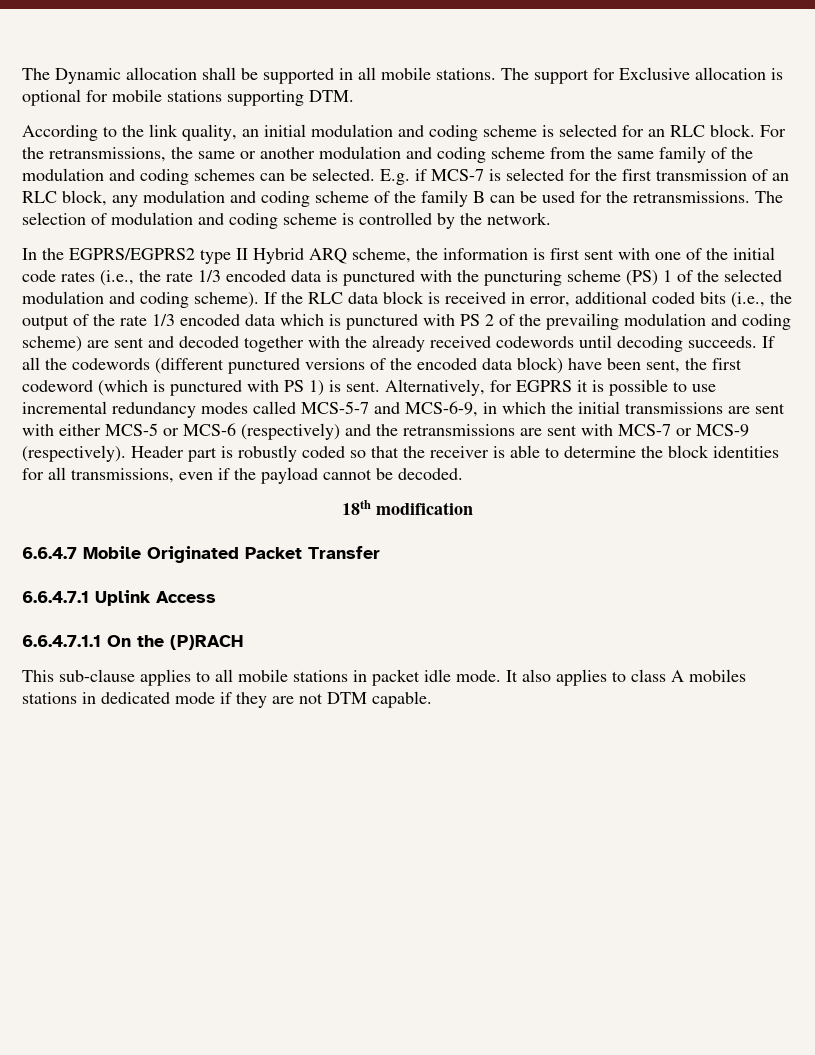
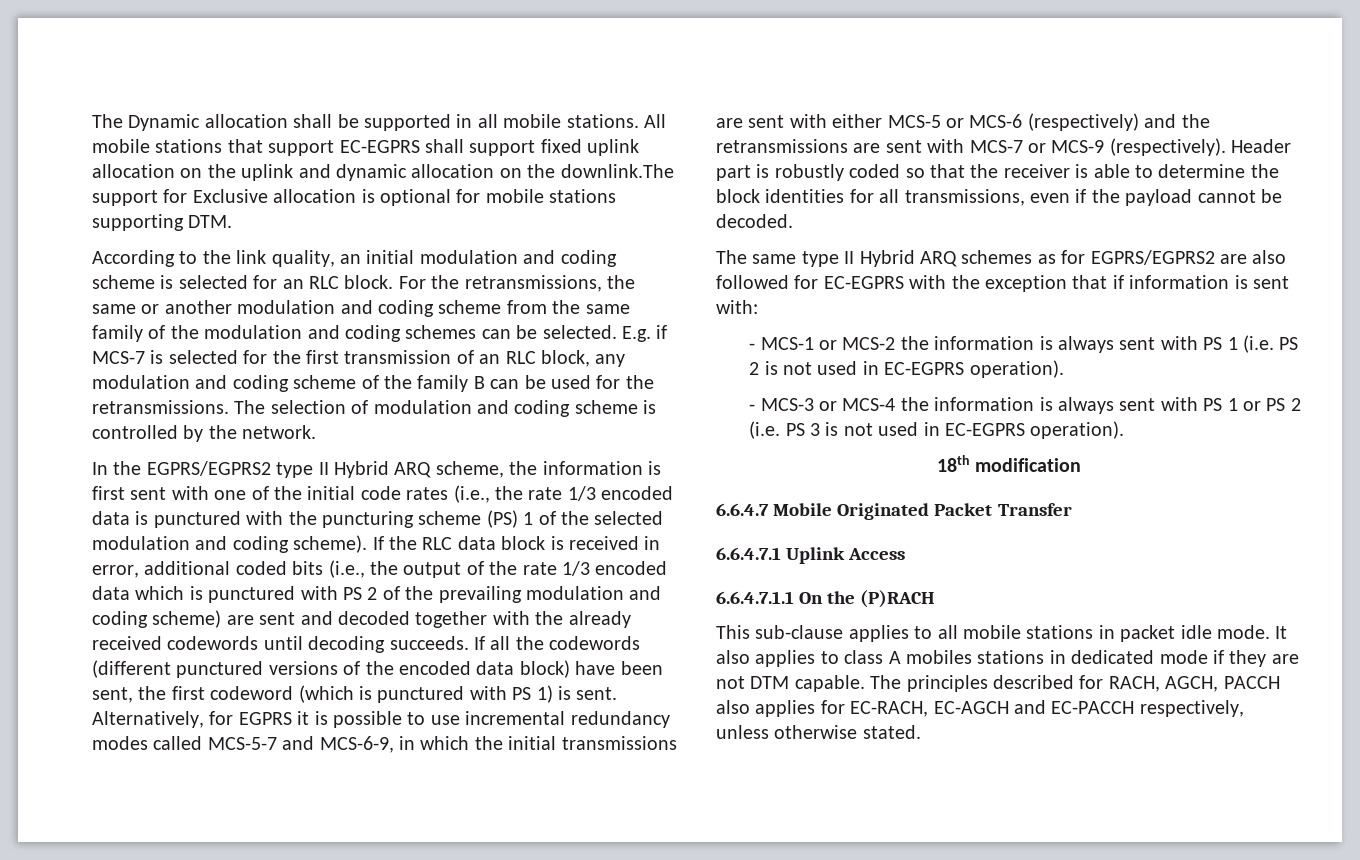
[501,68,529,80] The -> [643,114,666,128] [92,139,640,156] [92,164,674,181] All mobile stations that support EC-EGPRS shall support fixed uplink allocation on the uplink and dynamic allocation on the downlink.The
(463, 474) none -> [716,250,1287,267] [716,275,1289,292] [716,300,758,314] [749,335,1299,353] [749,360,1064,378] [749,397,1301,414] [749,421,1125,439] // The same type II Hybrid ARQ schemes as for EGPRS/EGPRS2 are also followed for EC-EGPRS with the exception that if information is sent with: // - MCS-1 or MCS-2 the information is always sent with PS 1 (i.e. PS 2 is not used in EC-EGPRS operation). // - MCS-3 or MCS-4 the information is always sent with PS 1 or PS 2 (i.e. PS 3 is not used in EC-EGPRS operation).
(432, 699) none -> [870,675,1280,692] [716,700,1244,717] [716,725,921,739] The principles described for RACH, AGCH, PACCH also applies for EC-RACH, EC-AGCH and EC-PACCH respectively, unless otherwise stated.

